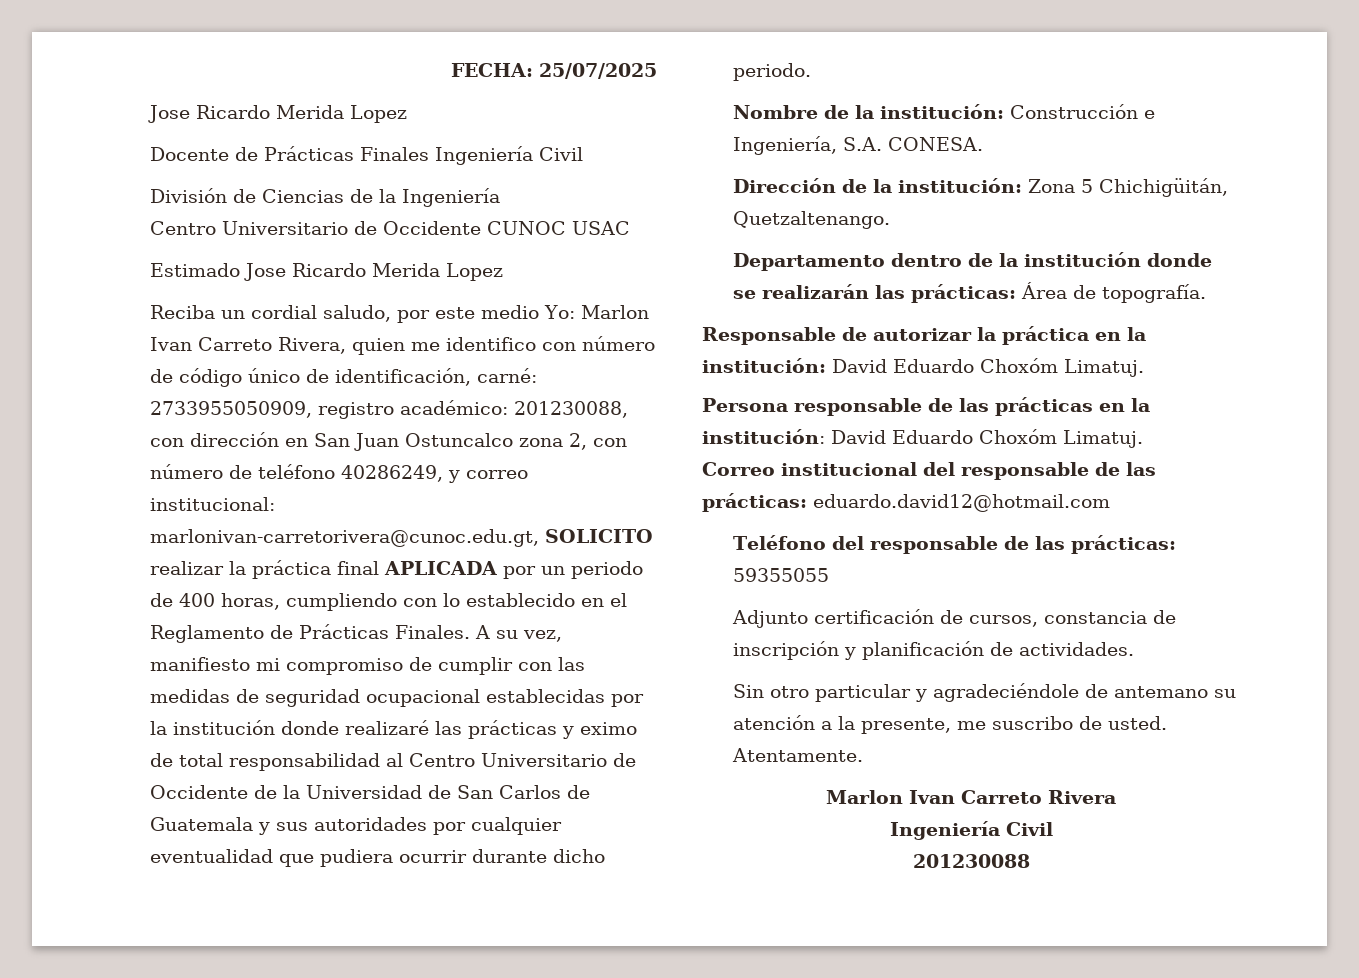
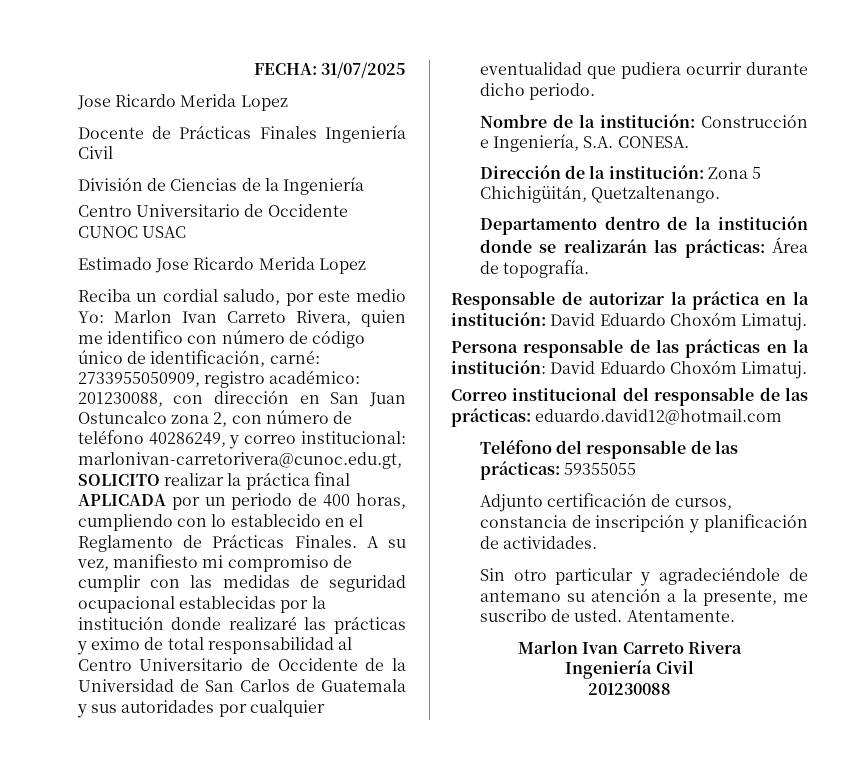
[539,63,657,79] 25/07/2025 -> [321,62,406,78] 31/07/2025

